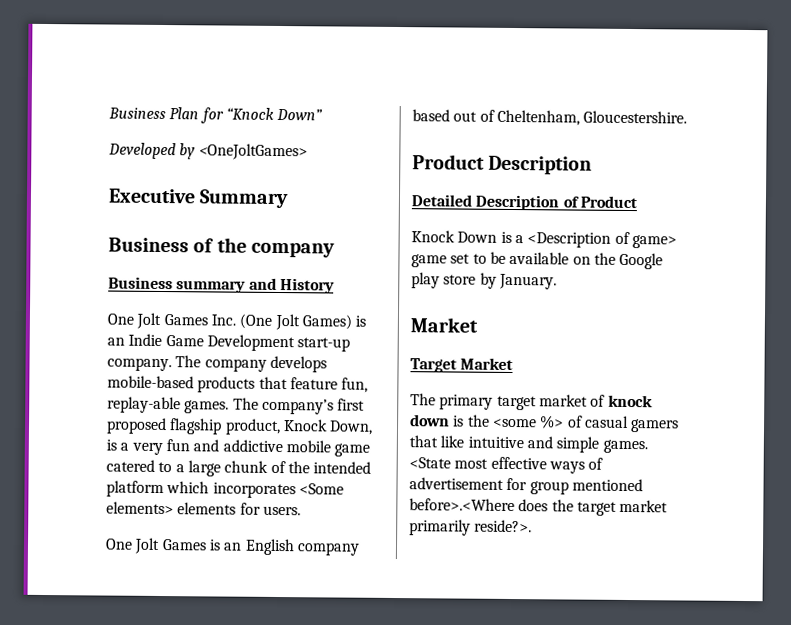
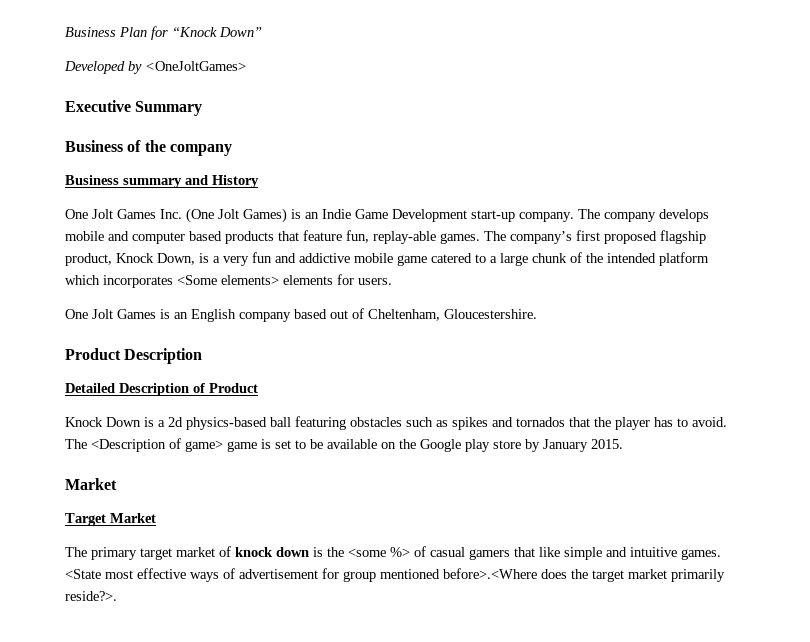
[107,375,194,389] mobile-based -> [65,231,222,244] mobile and computer based
(524, 239) none -> [168,416,727,430] [65,439,87,449] 2d physics-based ball featuring obstacles such as spikes and tornados that the player has to avoid. The
(447, 261) none -> [261,439,271,449] is
[498,273,557,290] January. -> [543,439,623,452] January 2015.
[467,436,600,453] intuitive and simple -> [564,547,677,560] simple and intuitive

